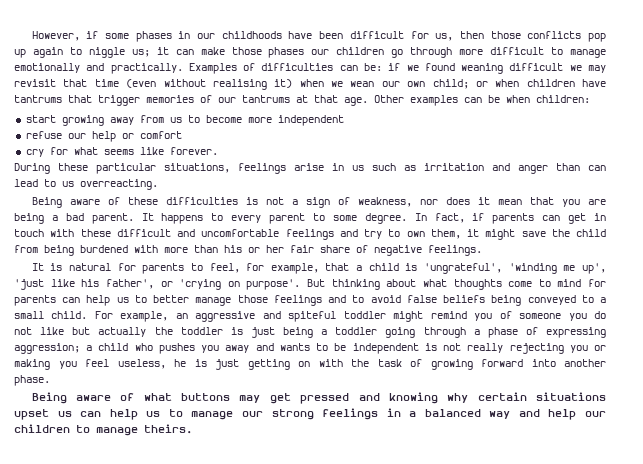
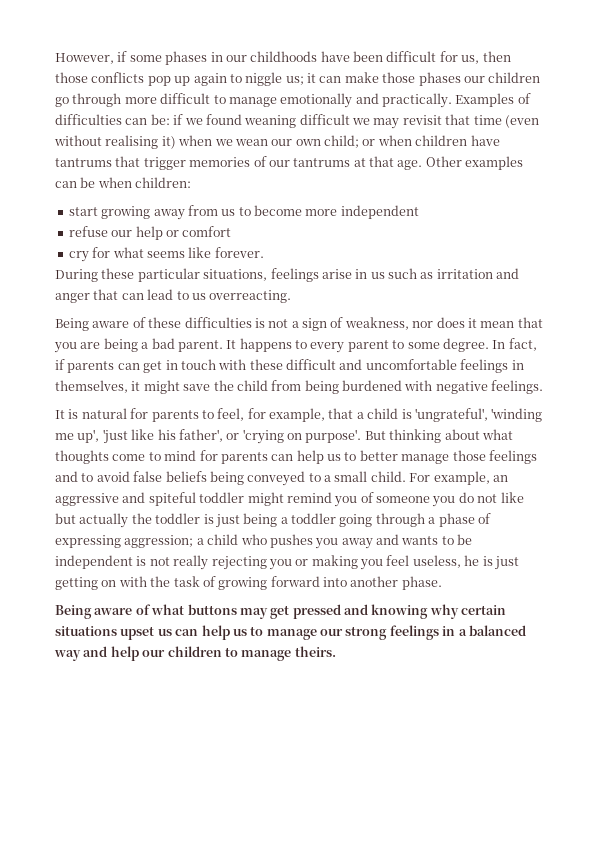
[556,163,580,171] than -> [93,289,119,300] that
[339,229,461,239] and try to own them, -> [511,360,524,370] [55,380,128,393] in themselves,
[164,245,368,253] more than his or her fair share of -> (433, 385) none

